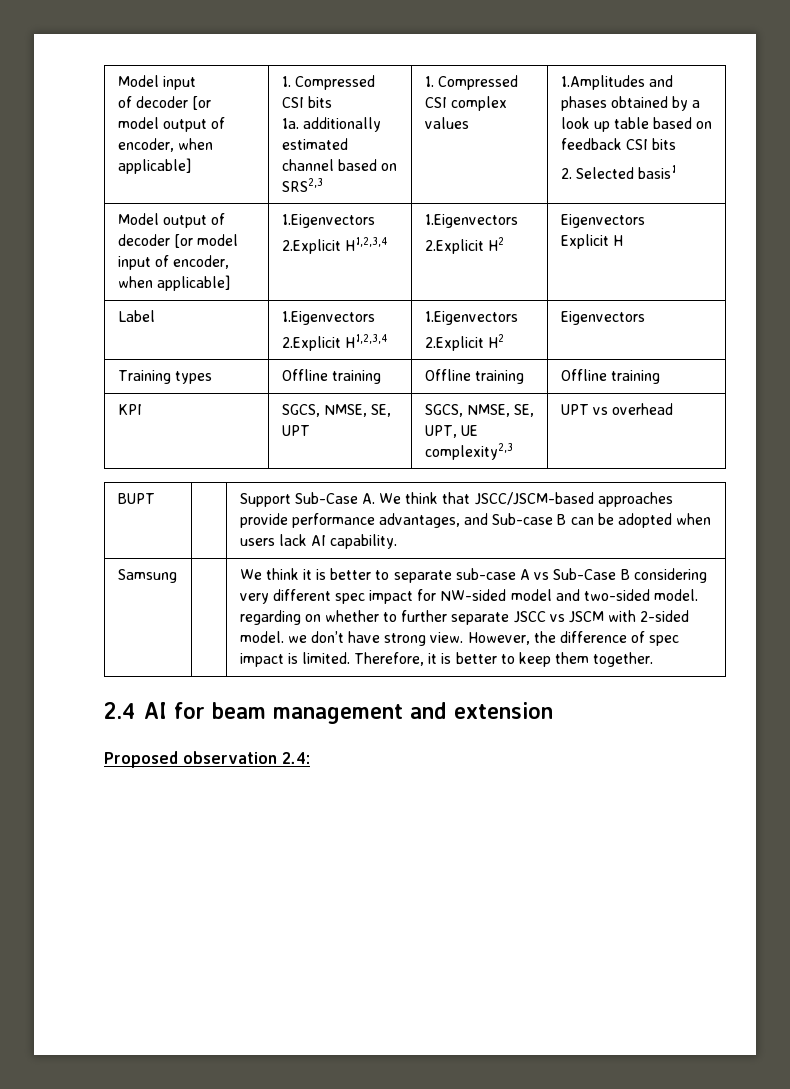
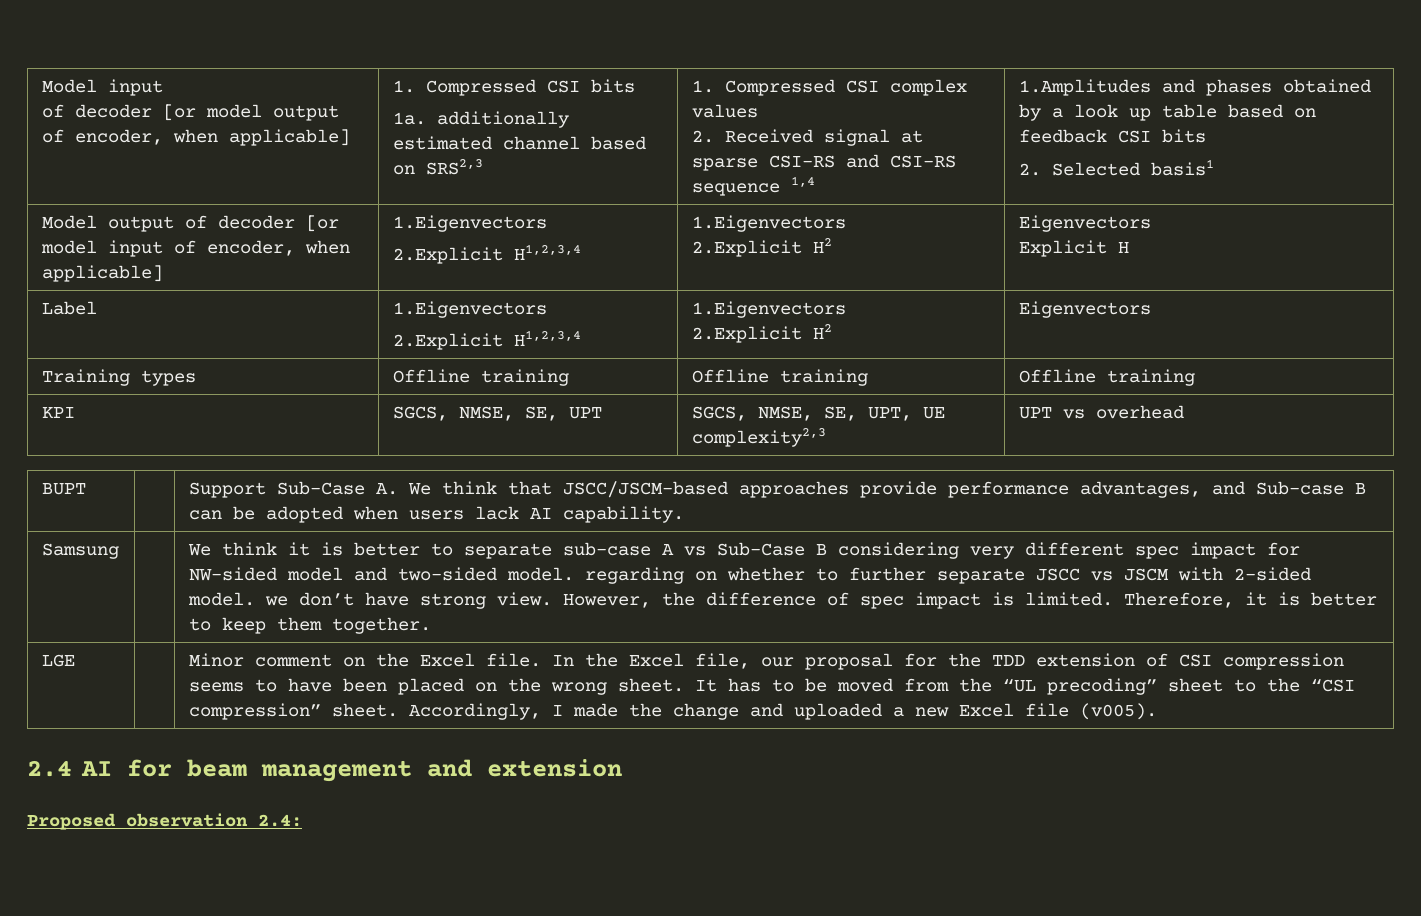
(469, 123) none -> [691,129,923,146] [691,154,956,171] [691,176,815,196] // 2. Received signal at sparse CSI-RS and CSI-RS sequence 1,4
(654, 659) none -> [41,654,75,667] [188,653,1344,670] [188,678,1355,695] [188,703,1157,720] // LGE | | Minor comment on the Excel file. In the Excel file, our proposal for the TDD extension of CSI compression seems to have been placed on the wrong sheet. It has to be moved from the “UL precoding” sheet to the “CSI compression” sheet. Accordingly, I made the change and uploaded a new Excel file (v005).

